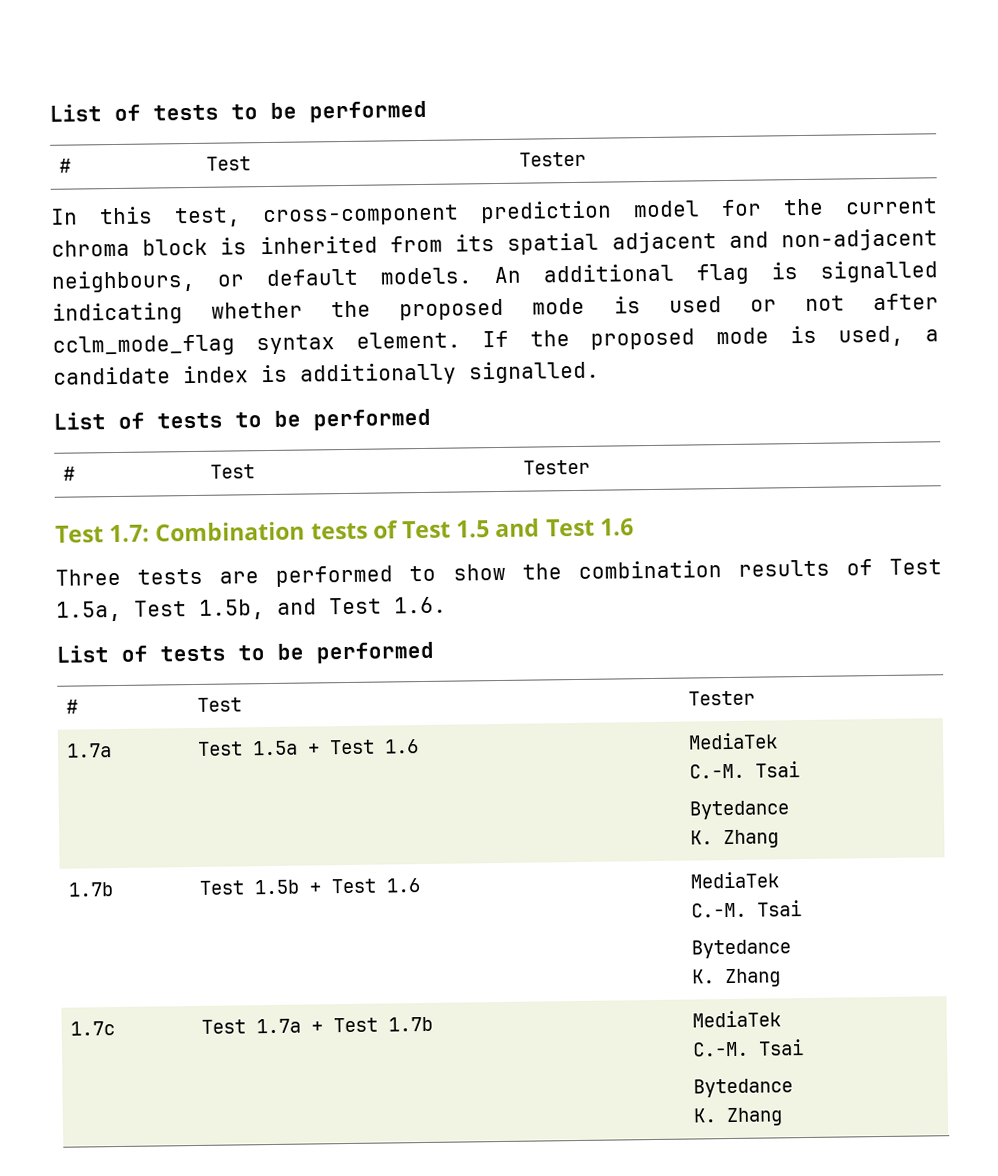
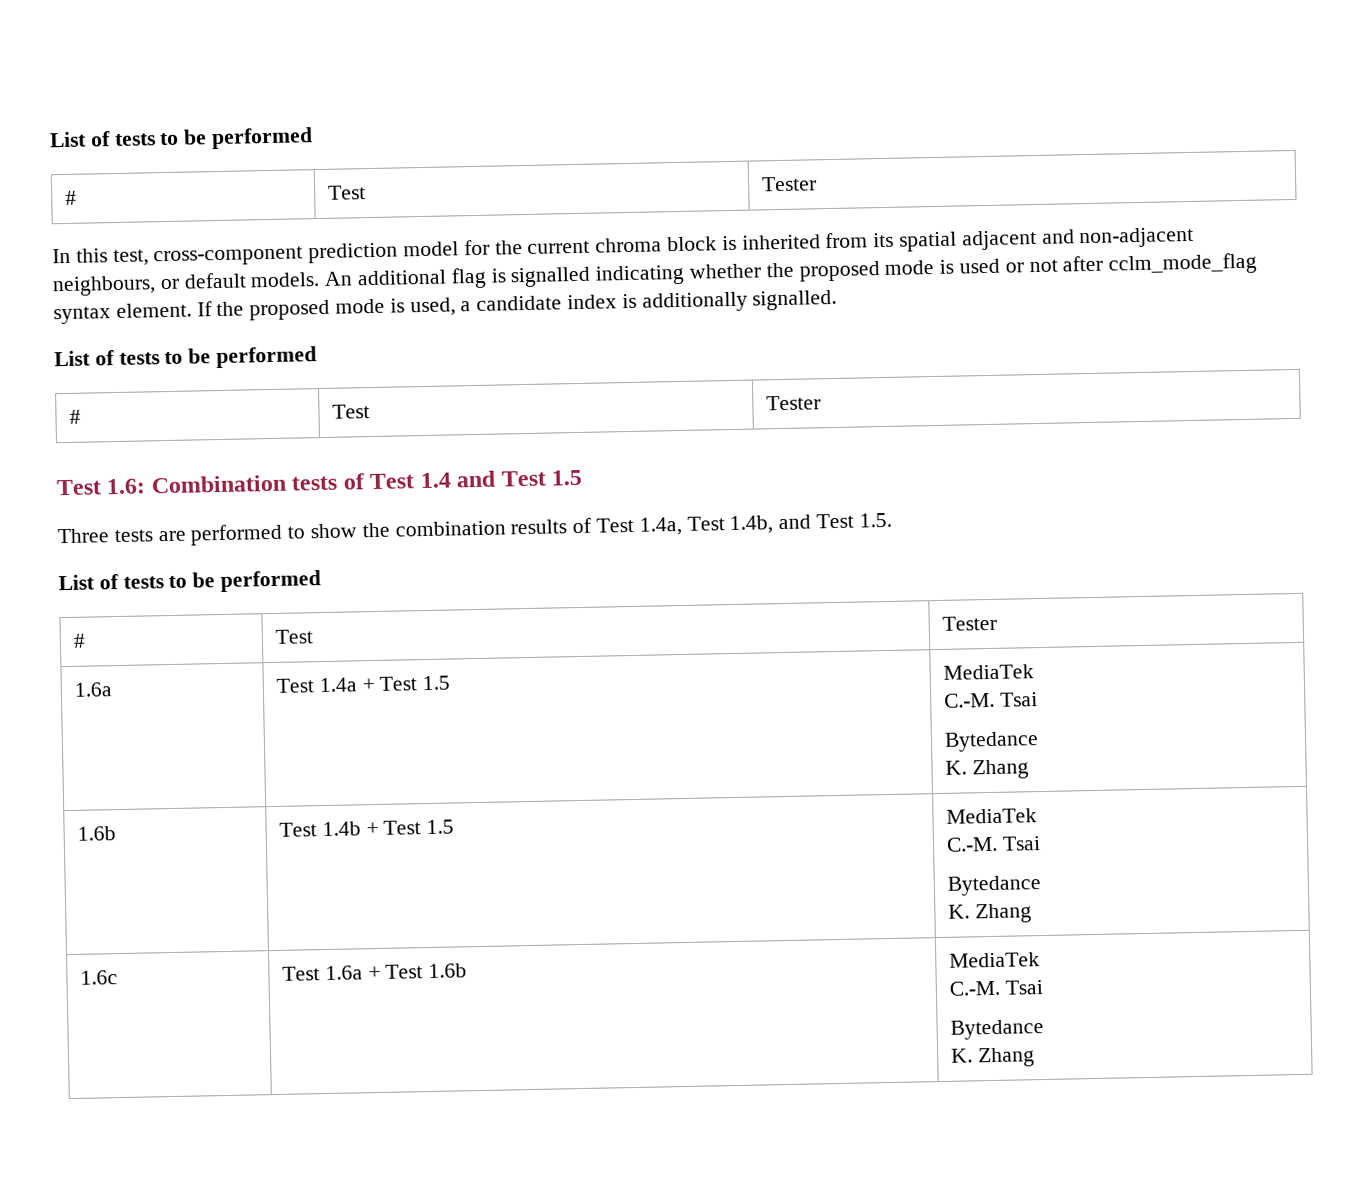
[109,524,151,543] 1.7: -> [106,478,147,495] 1.6:
[456,518,634,538] 1.5 and Test 1.6 -> [419,469,583,489] 1.4 and Test 1.5
[56,596,447,622] [56,641,434,664] [65,699,78,714] [196,697,242,712] [687,690,755,706] [66,743,112,758] [196,739,419,756] [687,732,778,750] [688,761,800,779] [688,800,790,820] [689,829,779,849] [67,882,113,897] [198,878,420,895] [689,871,779,889] [690,900,802,918] [690,939,791,959] [691,968,781,988] [69,1021,115,1036] [200,1016,433,1034] 1.5a, Test 1.5b, and Test 1.6. // List of tests to be performed // # | Test | Tester // 1.7a | Test 1.5a + Test 1.6 | MediaTek // C.-M. Tsai // Bytedance // K. Zhang // 1.7b | Test 1.5b + Test 1.6 | MediaTek // C.-M. Tsai // Bytedance // K. Zhang // 1.7c | Test 1.7a + Test 1.7b -> [638,512,892,536] [58,570,322,593] [72,633,86,648] [274,629,313,644] [941,615,997,631] [73,682,112,697] [275,675,451,693] [942,664,1034,680] [943,692,1038,708] [943,731,1039,752] [944,759,1029,780] [76,826,116,841] [278,819,455,837] [945,808,1037,824] [945,836,1041,852] [946,875,1042,896] [947,903,1032,924] [79,970,118,985] [281,963,468,981] 1.4a, Test 1.4b, and Test 1.5. // List of tests to be performed // # | Test | Tester // 1.6a | Test 1.4a + Test 1.5 | MediaTek // C.-M. Tsai // Bytedance // K. Zhang // 1.6b | Test 1.4b + Test 1.5 | MediaTek // C.-M. Tsai // Bytedance // K. Zhang // 1.6c | Test 1.6a + Test 1.6b

